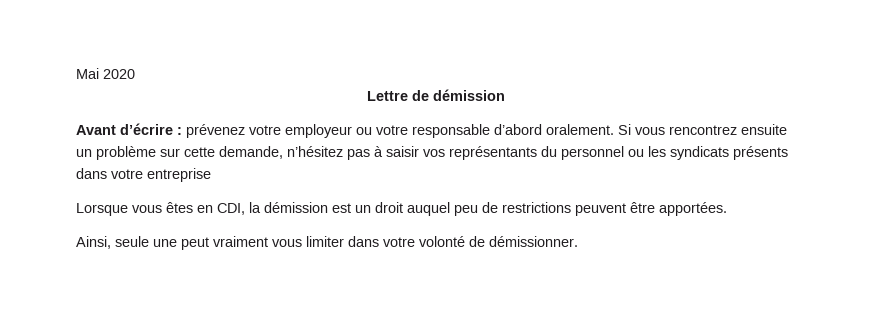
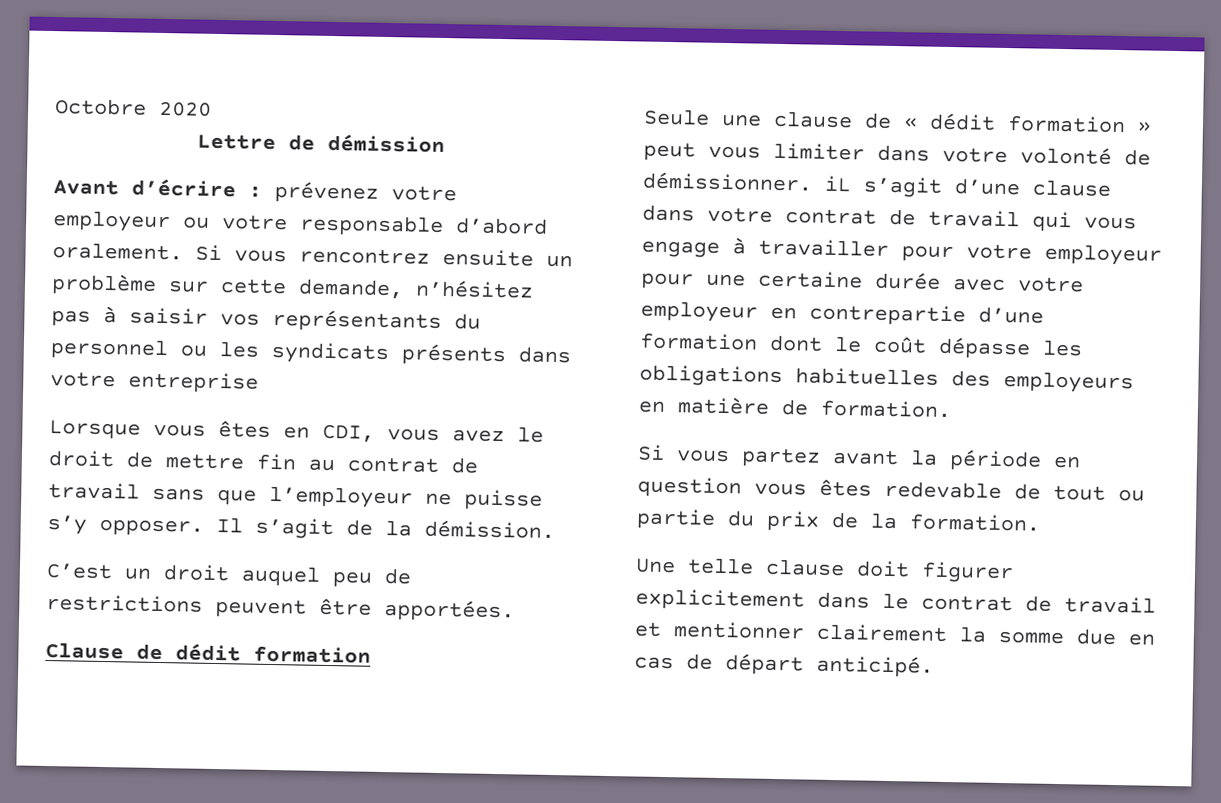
[76,68,99,79] Mai -> [55,98,147,116] Octobre
[249,202,351,213] la démission est -> [387,426,544,443] [48,450,478,474] [48,482,543,511] [47,515,555,540] [46,562,113,580] vous avez le droit de mettre fin au contrat de travail sans que l’employeur ne puisse s’y opposer. Il s’agit de la démission. // C’est
[76,236,268,250] Ainsi, seule une peut vraiment -> [45,641,371,664] [643,108,1152,134] [643,142,696,162] Clause de dédit formation // Seule une clause de « dédit formation » peut
(578, 241) none -> [824,175,1112,198] [642,204,1137,233] [641,237,1162,266] [641,270,1084,293] [640,300,1044,327] [639,332,1083,360] [639,364,1134,394] [638,396,952,419] [637,444,1081,472] [637,476,1145,502] [636,508,1041,532] [635,557,1014,584] [635,588,1156,614] [634,621,1155,646] [634,653,934,678] iL s’agit d’une clause dans votre contrat de travail qui vous engage à travailler pour votre employeur pour une certaine durée avec votre employeur en contrepartie d’une formation dont le coût dépasse les obligations habituelles des employeurs en matière de formation. // Si vous partez avant la période en question vous êtes redevable de tout ou partie du prix de la formation. // Une telle clause doit figurer explicitement dans le contrat de travail et mentionner clairement la somme due en cas de départ anticipé.

